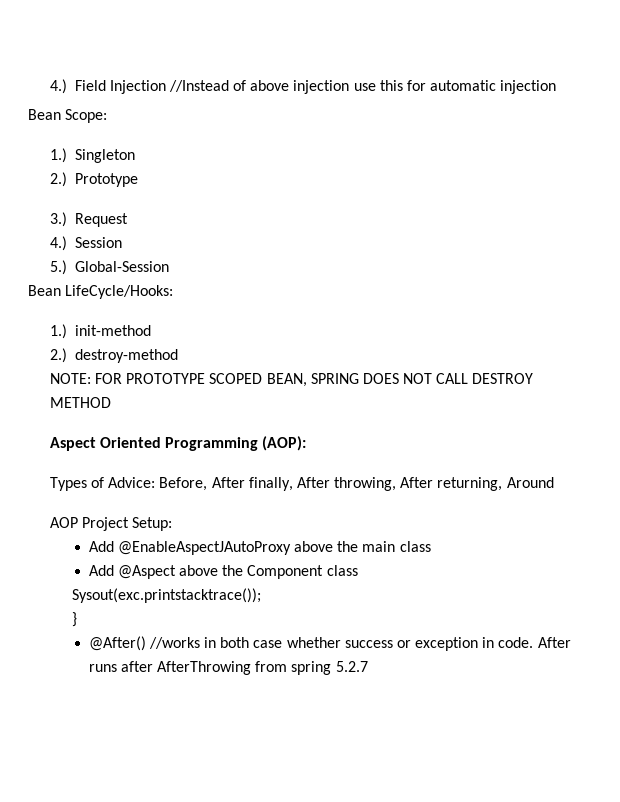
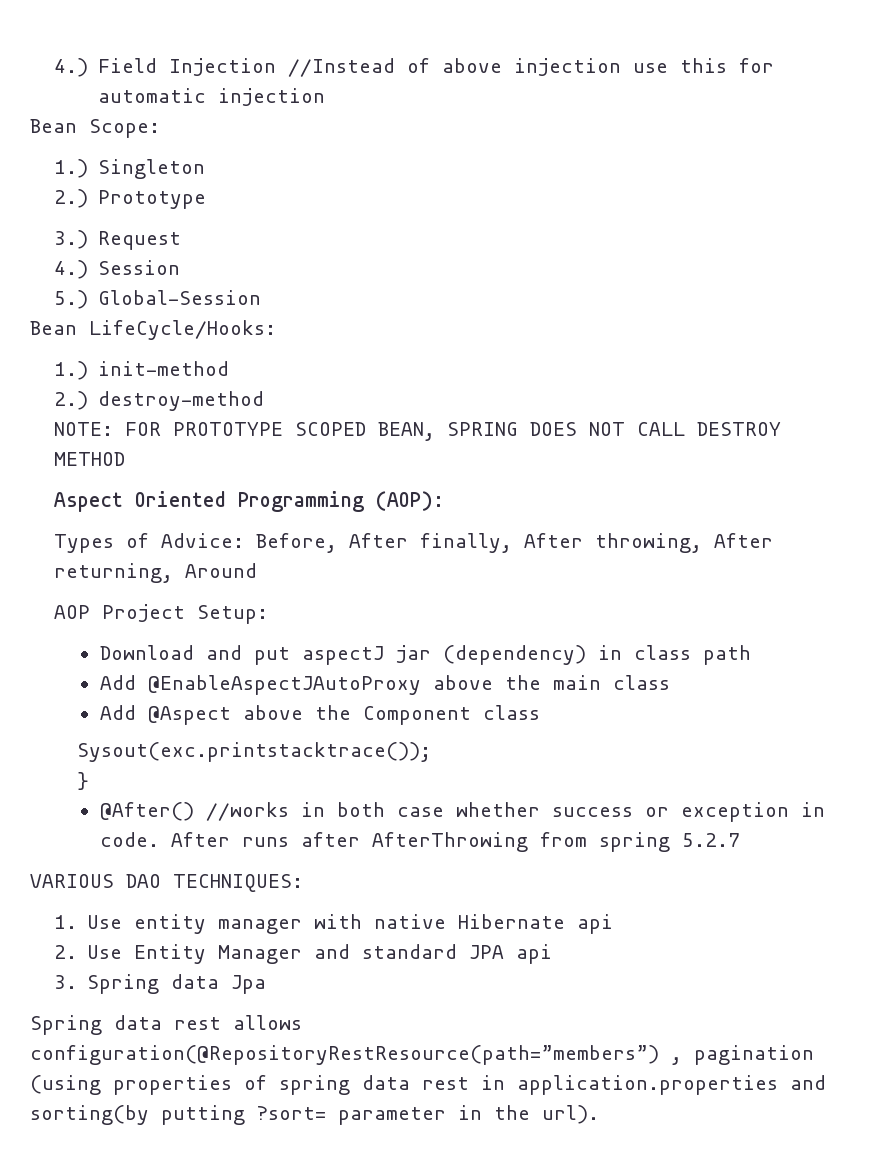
(173, 524) none -> [99,645,751,665] // Download and put aspectJ jar (dependency) in class path
(368, 666) none -> [30,874,303,892] [53,914,613,934] [53,944,552,964] [53,974,266,994] [30,1015,302,1035] [30,1045,814,1065] [30,1075,826,1095] [30,1105,599,1125] // VARIOUS DAO TECHNIQUES: // 1. Use entity manager with native Hibernate api // 2. Use Entity Manager and standard JPA api // 3. Spring data Jpa // Spring data rest allows configuration(@RepositoryRestResource(path=”members”) , pagination (using properties of spring data rest in application.properties and sorting(by putting ?sort= parameter in the url).

